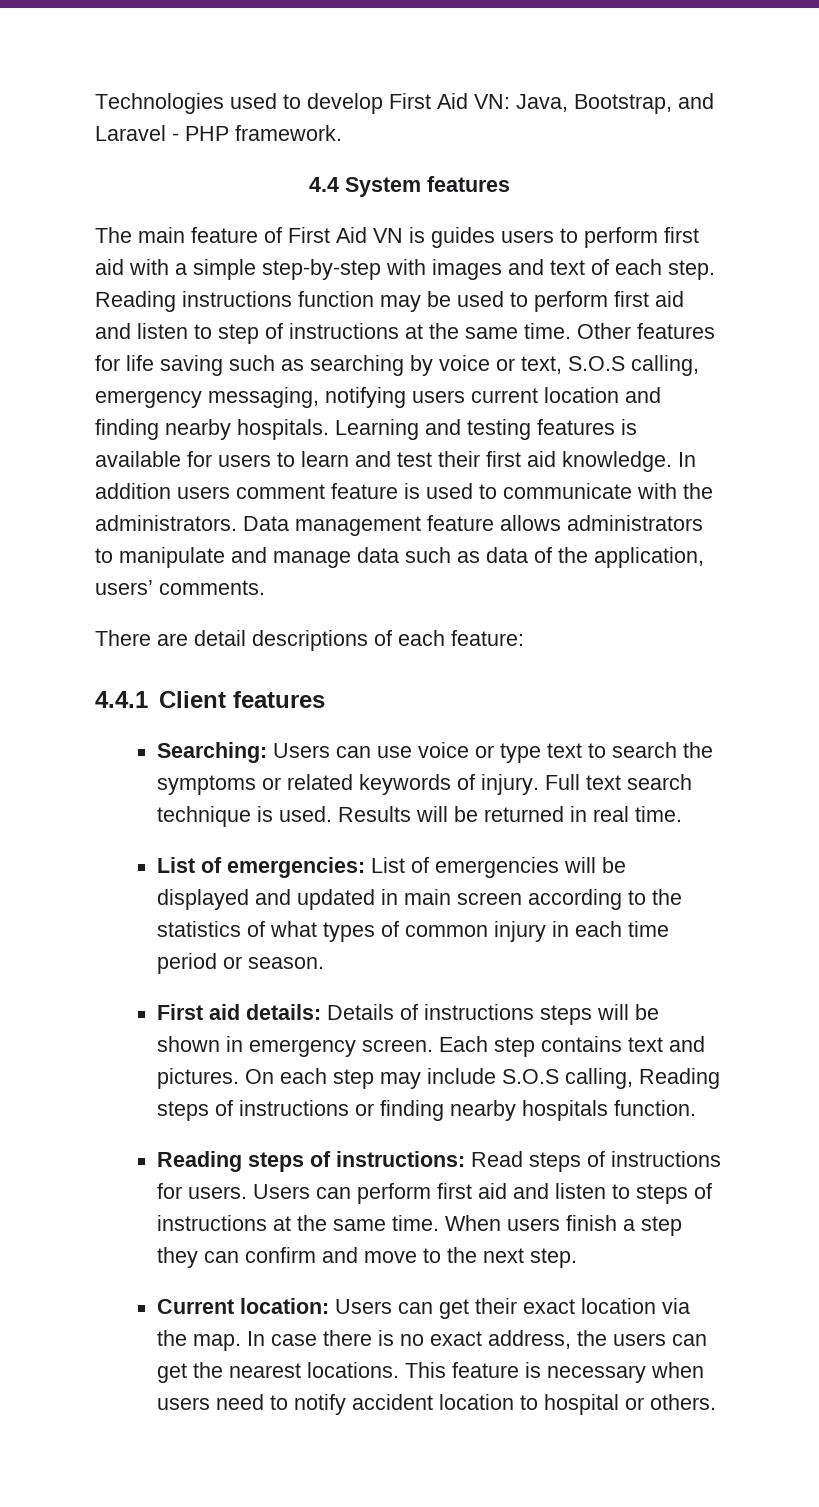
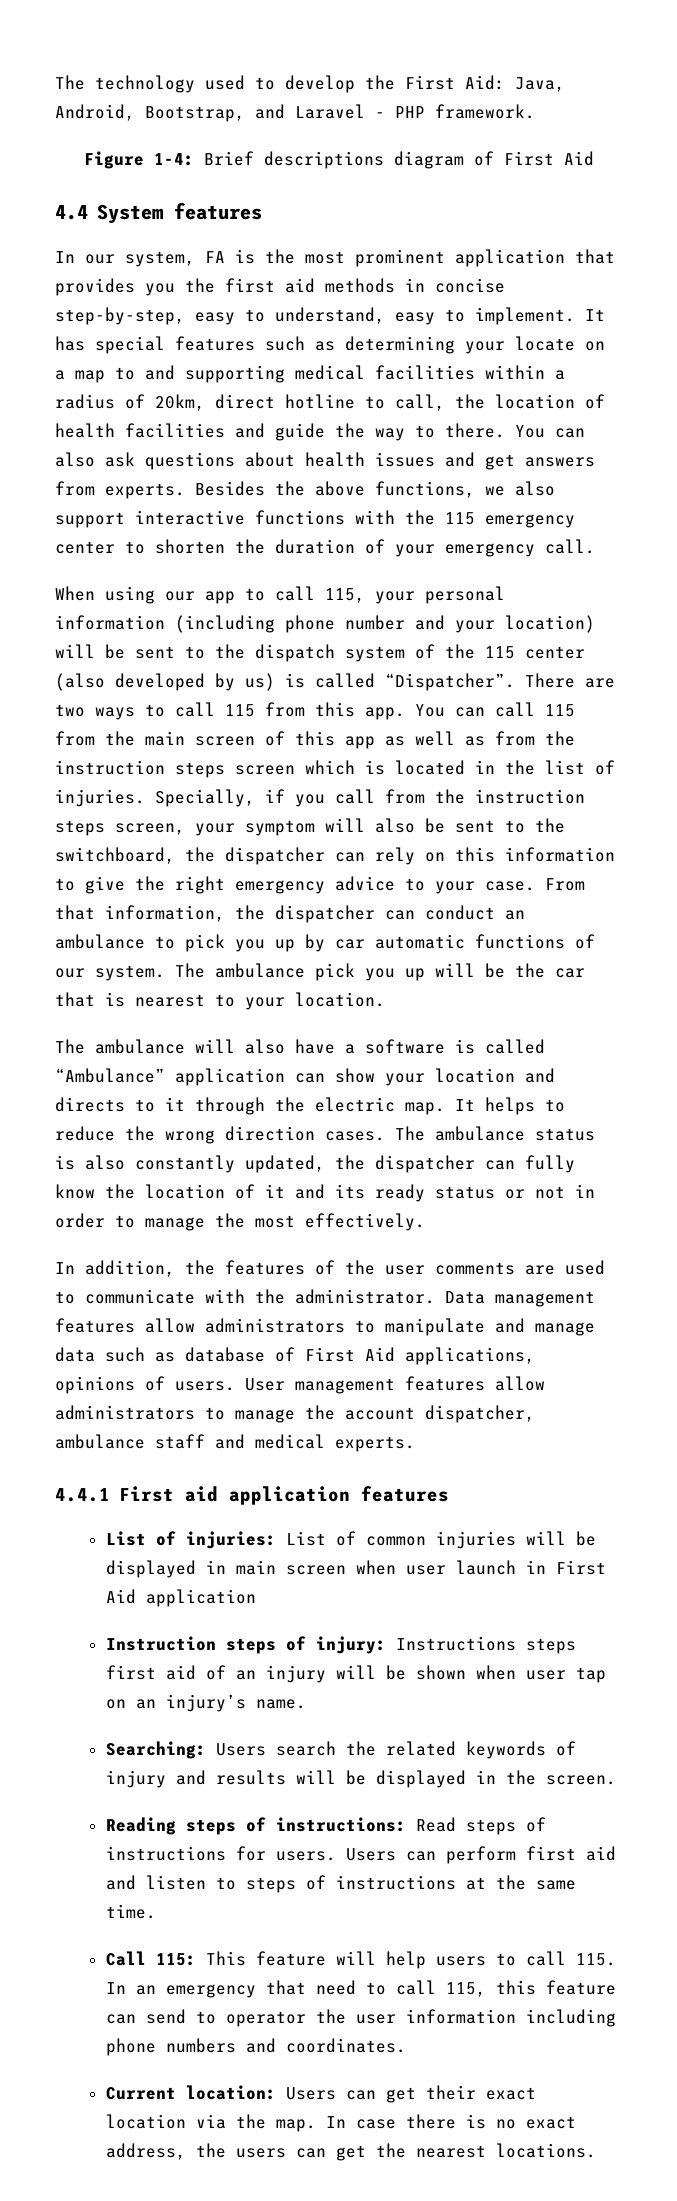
[95,93,224,114] Technologies -> [55,75,195,93] The technology
[389,93,568,112] First Aid VN: Java, -> [365,75,565,92] [55,104,135,121] the First Aid: Java, Android,
[309,176,510,197] [95,227,699,248] [95,259,715,280] [95,291,684,312] [95,323,715,344] [95,355,699,376] [95,387,661,408] [95,419,637,440] [95,451,696,472] [95,483,420,499] 4.4 System features // The main feature of First Aid VN is guides users to perform first aid with a simple step-by-step with images and text of each step. Reading instructions function may be used to perform first aid and listen to step of instructions at the same time. Other features for life saving such as searching by voice or text, S.O.S calling, emergency messaging, notifying users current location and finding nearby hospitals. Learning and testing features is available for users to learn and test their first aid knowledge. In addition users comment feature is -> [83,151,594,169] [55,202,262,224] [55,249,615,267] [55,278,505,296] [55,307,605,325] [55,336,605,354] [55,365,565,383] [55,394,605,411] [55,423,585,441] [55,452,595,470] [55,481,555,499] [55,510,575,528] [55,539,595,557] [55,586,505,604] [55,615,595,633] [55,644,585,662] [55,673,615,691] [55,702,575,720] [55,731,575,749] [55,760,615,778] [55,789,585,807] [55,818,565,836] [55,847,615,865] [55,876,585,894] [55,905,525,923] [55,934,595,952] [55,963,585,981] [55,992,385,1010] [55,1039,545,1054] [55,1068,555,1086] [55,1097,565,1115] [55,1126,595,1144] [55,1155,575,1173] [55,1184,595,1202] [55,1213,425,1231] [55,1260,555,1277] Figure 1-4: Brief descriptions diagram of First Aid // 4.4 System features // In our system, FA is the most prominent application that provides you the first aid methods in concise step-by-step, easy to understand, easy to implement. It has special features such as determining your locate on a map to and supporting medical facilities within a radius of 20km, direct hotline to call, the location of health facilities and guide the way to there. You can also ask questions about health issues and get answers from experts. Besides the above functions, we also support interactive functions with the 115 emergency center to shorten the duration of your emergency call. // When using our app to call 115, your personal information (including phone number and your location) will be sent to the dispatch system of the 115 center (also developed by us) is called “Dispatcher”. There are two ways to call 115 from this app. You can call 115 from the main screen of this app as well as from the instruction steps screen which is located in the list of injuries. Specially, if you call from the instruction steps screen, your symptom will also be sent to the switchboard, the dispatcher can rely on this information to give the right emergency advice to your case. From that information, the dispatcher can conduct an ambulance to pick you up by car automatic functions of our system. The ambulance pick you up will be the car that is nearest to your location. // The ambulance will also have a software is called “Ambulance” application can show your location and directs to it through the electric map. It helps to reduce the wrong direction cases. The ambulance status is also constantly updated, the dispatcher can fully know the location of it and its ready status or not in order to manage the most effectively. // In addition, the features of the user comments are
[95,515,237,531] administrators. -> [295,1289,435,1304] administrator.
[427,515,561,531] feature allows -> [55,1318,195,1333] features allow
[486,547,704,568] [95,580,265,595] [95,630,524,651] [95,691,325,708] [157,742,714,763] [157,774,693,795] [157,806,683,827] [157,857,627,878] [157,889,683,910] [157,921,670,942] [157,953,325,974] [157,1004,660,1025] [157,1036,706,1057] [157,1068,721,1089] [157,1100,697,1121] data of the application, users’ comments. // There are detail descriptions of each feature: // 4.4.1 Client features // Searching: Users can use voice or type text to search the symptoms or related keywords of injury. Full text search technique is used. Results will be returned in real time. // List of emergencies: List of emergencies will be displayed and updated in main screen according to the statistics of what types of common injury in each time period or season. // First aid details: Details of instructions steps will be shown in emergency screen. Each step contains text and pictures. On each step may include S.O.S calling, Reading steps of instructions or finding nearby hospitals function. -> [185,1347,535,1365] [55,1376,545,1394] [55,1405,535,1423] [55,1434,415,1452] [55,1486,449,1505] [105,1531,596,1549] [105,1560,606,1578] [105,1589,256,1607] [105,1636,576,1654] [105,1665,606,1683] [105,1694,306,1712] [105,1741,576,1759] [105,1770,616,1788] database of First Aid applications, opinions of users. User management features allow administrators to manage the account dispatcher, ambulance staff and medical experts. // 4.4.1 First aid application features // List of injuries: List of common injuries will be displayed in main screen when user launch in First Aid application // Instruction steps of injury: Instructions steps first aid of an injury will be shown when user tap on an injury’s name. // Searching: Users search the related keywords of injury and results will be displayed in the screen.
[445,1215,683,1236] [157,1247,578,1268] When users finish a step they can confirm and move to the next step. -> [105,1951,616,1969] [105,1980,616,1998] [105,2009,616,2027] [105,2038,406,2056] // Call 115: This feature will help users to call 115. In an emergency that need to call 115, this feature can send to operator the user information including phone numbers and coordinates.
[405,1362,705,1383] [157,1394,717,1415] This feature is necessary when users need to notify accident location to hospital or others. -> (596, 2150) none

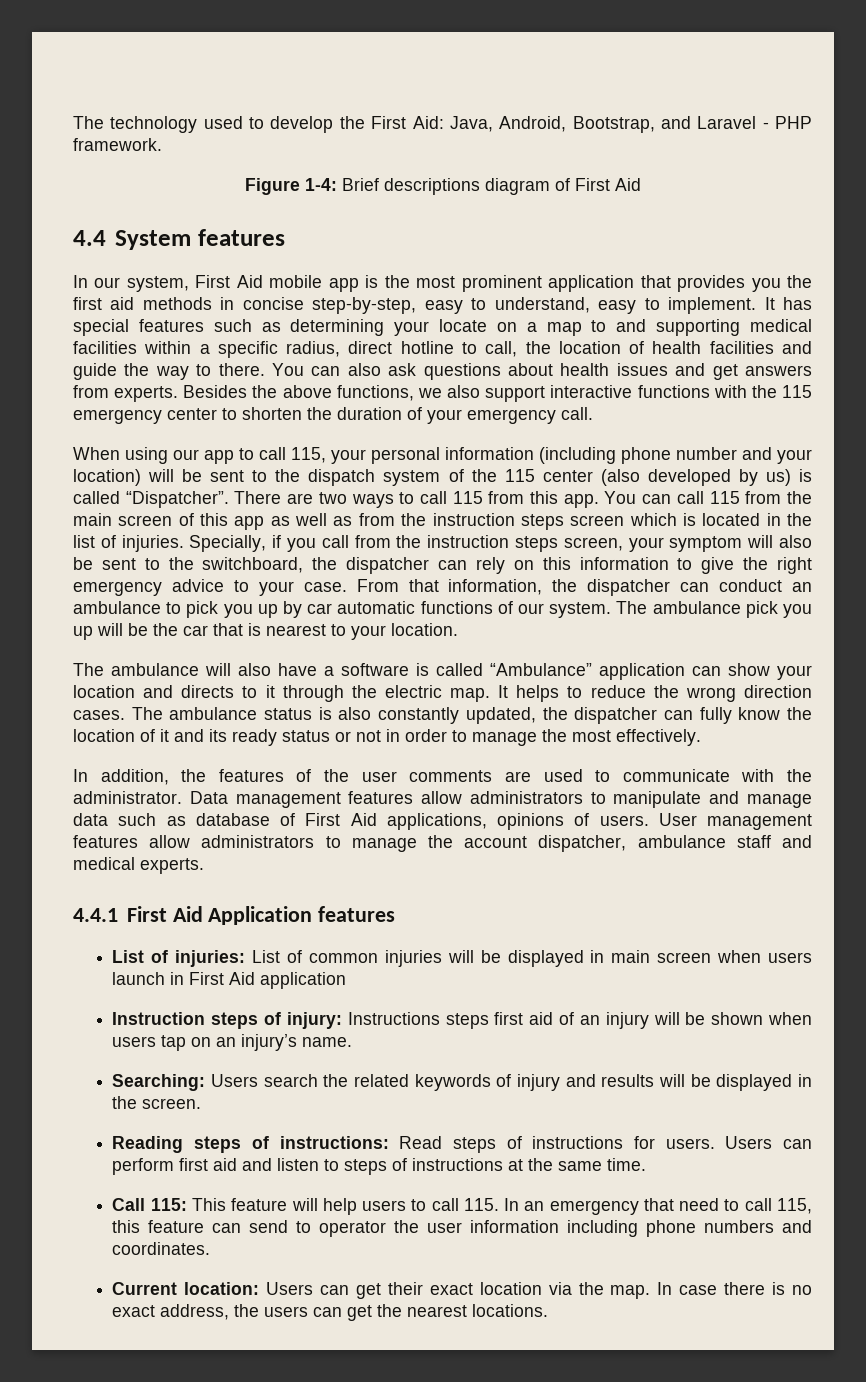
[205,251,225,263] FA -> [195,275,359,292] First Aid mobile app
[55,394,205,411] radius of 20km, -> [217,341,341,358] specific radius,
[184,1486,350,1505] aid application -> [172,906,313,925] Aid Application
[405,1565,446,1575] user -> [768,952,812,963] users
[525,1670,566,1680] user -> [112,1036,157,1047] users

